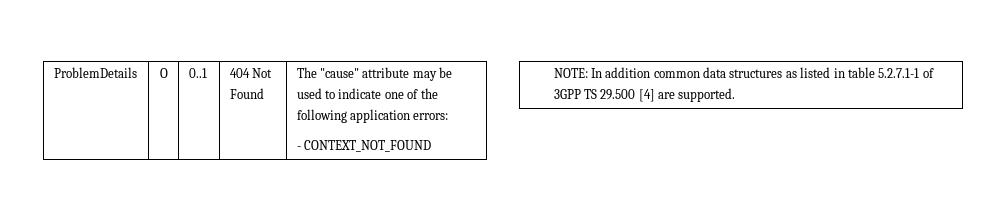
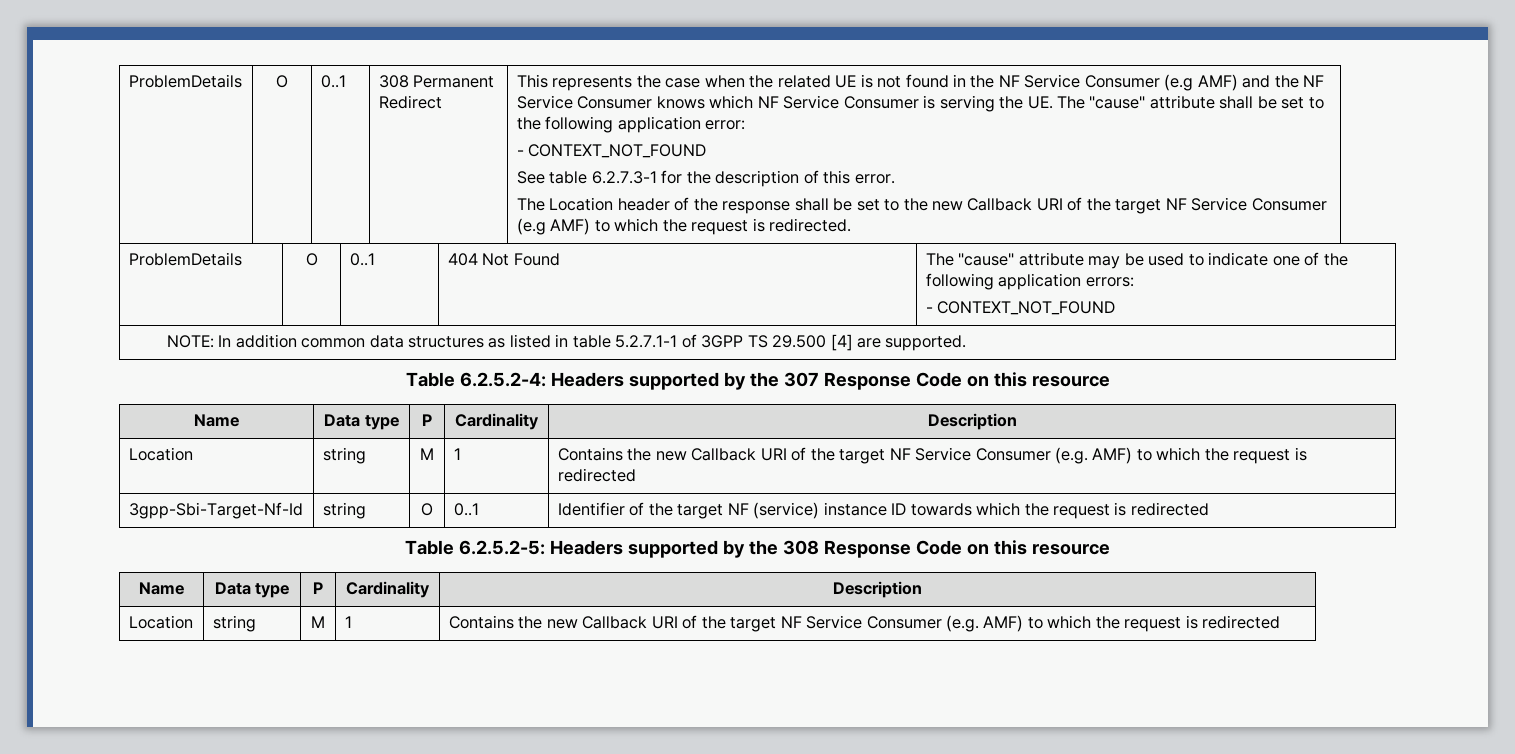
[53,67,137,78] [159,68,168,78] [188,68,207,78] ProblemDetails | O | 0..1 -> [128,74,242,88] [276,75,288,88] [320,75,346,88] [378,75,495,88] [378,95,442,109] [516,74,1325,91] [516,95,1324,112] [516,116,746,133] [516,144,707,158] [516,170,895,187] [516,197,1327,214] [516,218,852,235] [128,252,242,266] [305,253,318,266] [349,253,375,266] ProblemDetails | O | 0..1 | 308 Permanent Redirect | This represents the case when the related UE is not found in the NF Service Consumer (e.g AMF) and the NF Service Consumer knows which NF Service Consumer is serving the UE. The "cause" attribute shall be set to the following application error: // - CONTEXT_NOT_FOUND // See table 6.2.7.3-1 for the description of this error. // The Location header of the response shall be set to the new Callback URI of the target NF Service Consumer (e.g AMF) to which the request is redirected. // ProblemDetails | O | 0..1
(736, 95) none -> [405,372,1110,390] [194,414,239,427] [324,414,399,430] [422,414,432,426] [455,413,539,430] [927,413,1017,430] [128,447,193,461] [322,447,366,464] [420,448,434,460] [453,448,461,460] [557,447,1307,464] [557,468,636,482] [128,502,303,519] [322,502,366,519] [421,503,433,516] [453,503,479,516] [557,502,1209,519] [405,540,1110,558] [139,582,184,595] [214,582,290,598] [313,582,323,594] [346,581,430,598] [833,581,922,598] [128,615,193,629] [212,615,256,632] [311,616,325,628] [344,616,352,628] [448,615,1281,632] // Table 6.2.5.2-4: Headers supported by the 307 Response Code on this resource // Name | Data type | P | Cardinality | Description // Location | string | M | 1 | Contains the new Callback URI of the target NF Service Consumer (e.g. AMF) to which the request is redirected // 3gpp-Sbi-Target-Nf-Id | string | O | 0..1 | Identifier of the target NF (service) instance ID towards which the request is redirected // Table 6.2.5.2-5: Headers supported by the 308 Response Code on this resource // Name | Data type | P | Cardinality | Description // Location | string | M | 1 | Contains the new Callback URI of the target NF Service Consumer (e.g. AMF) to which the request is redirected

